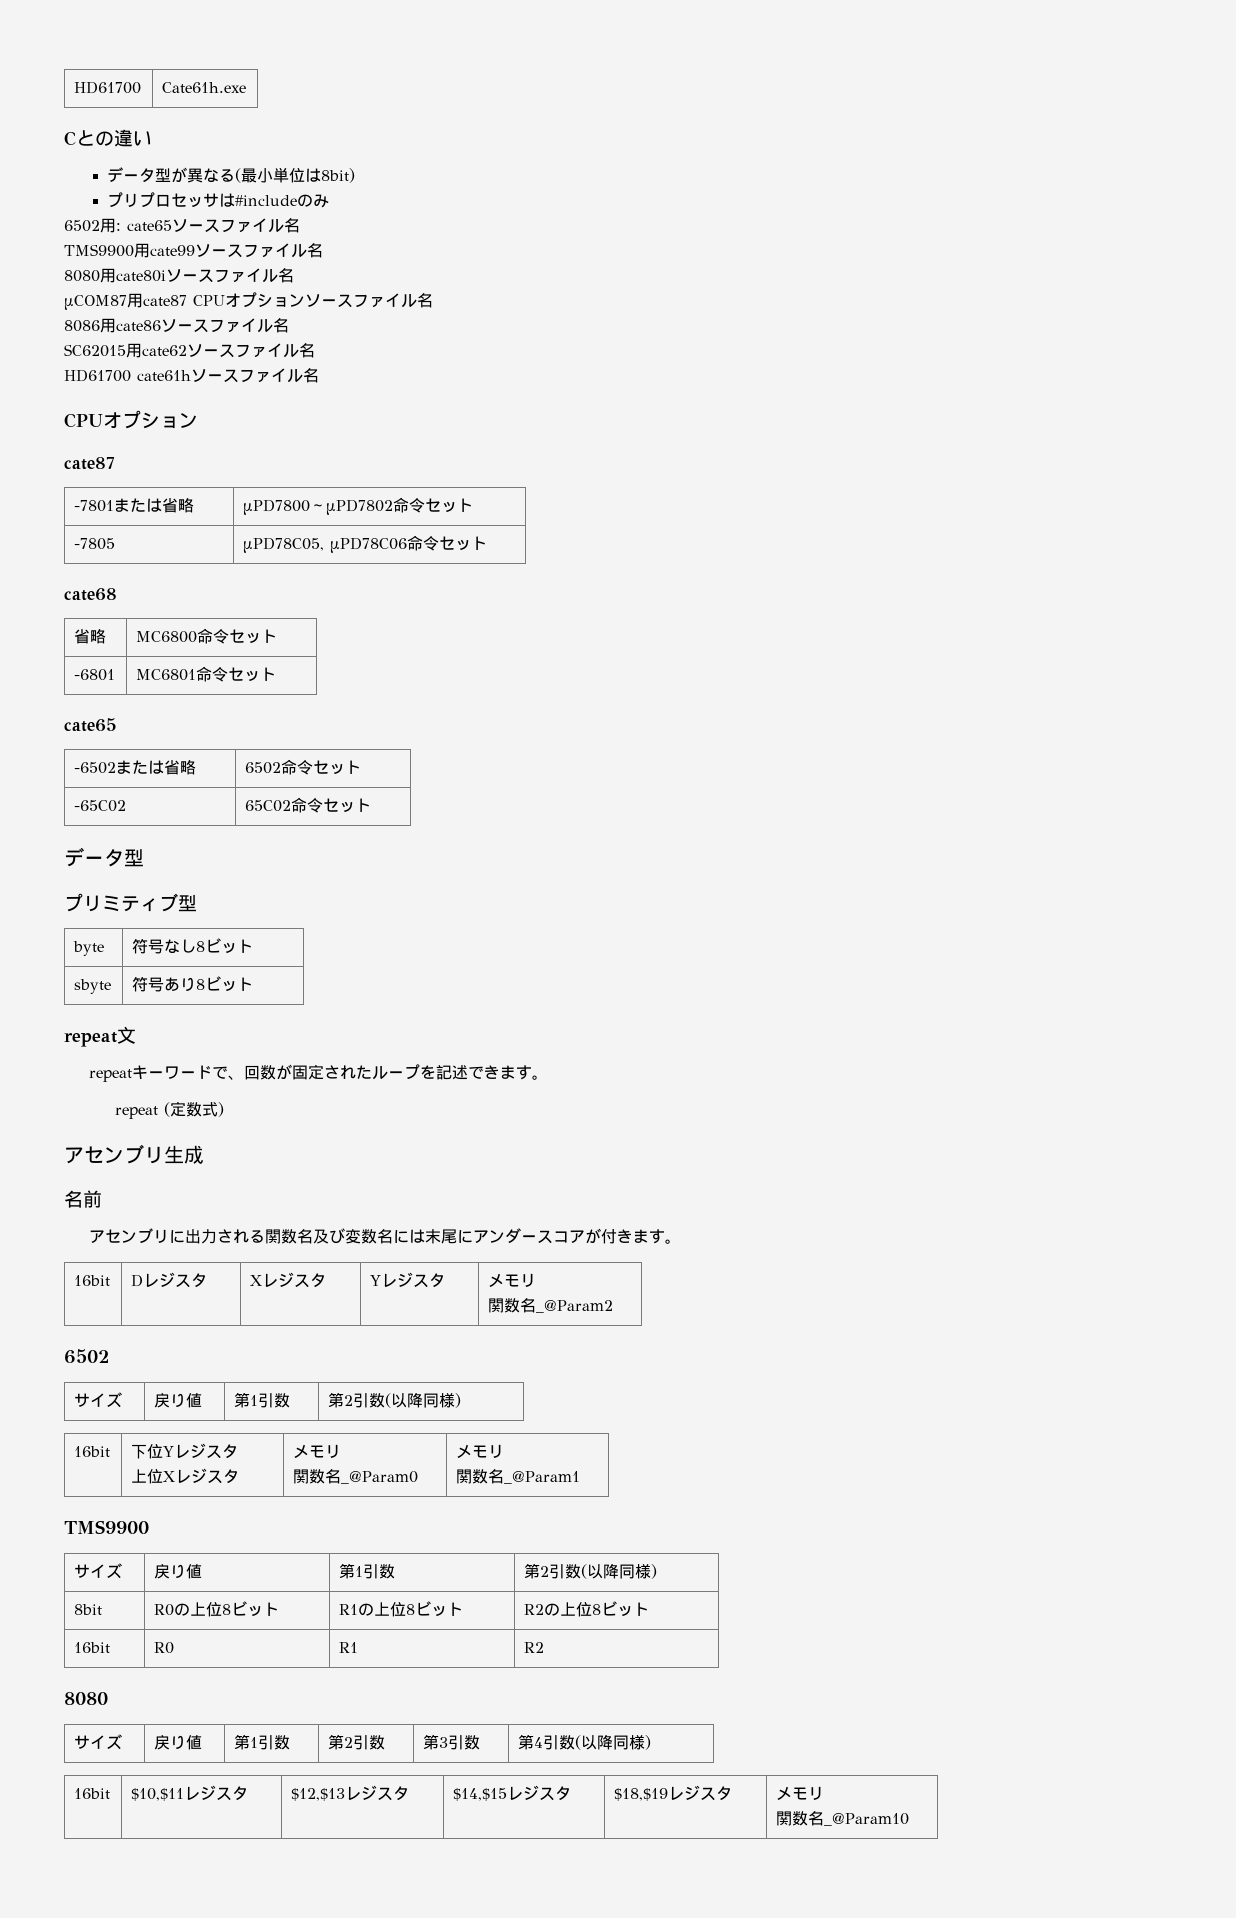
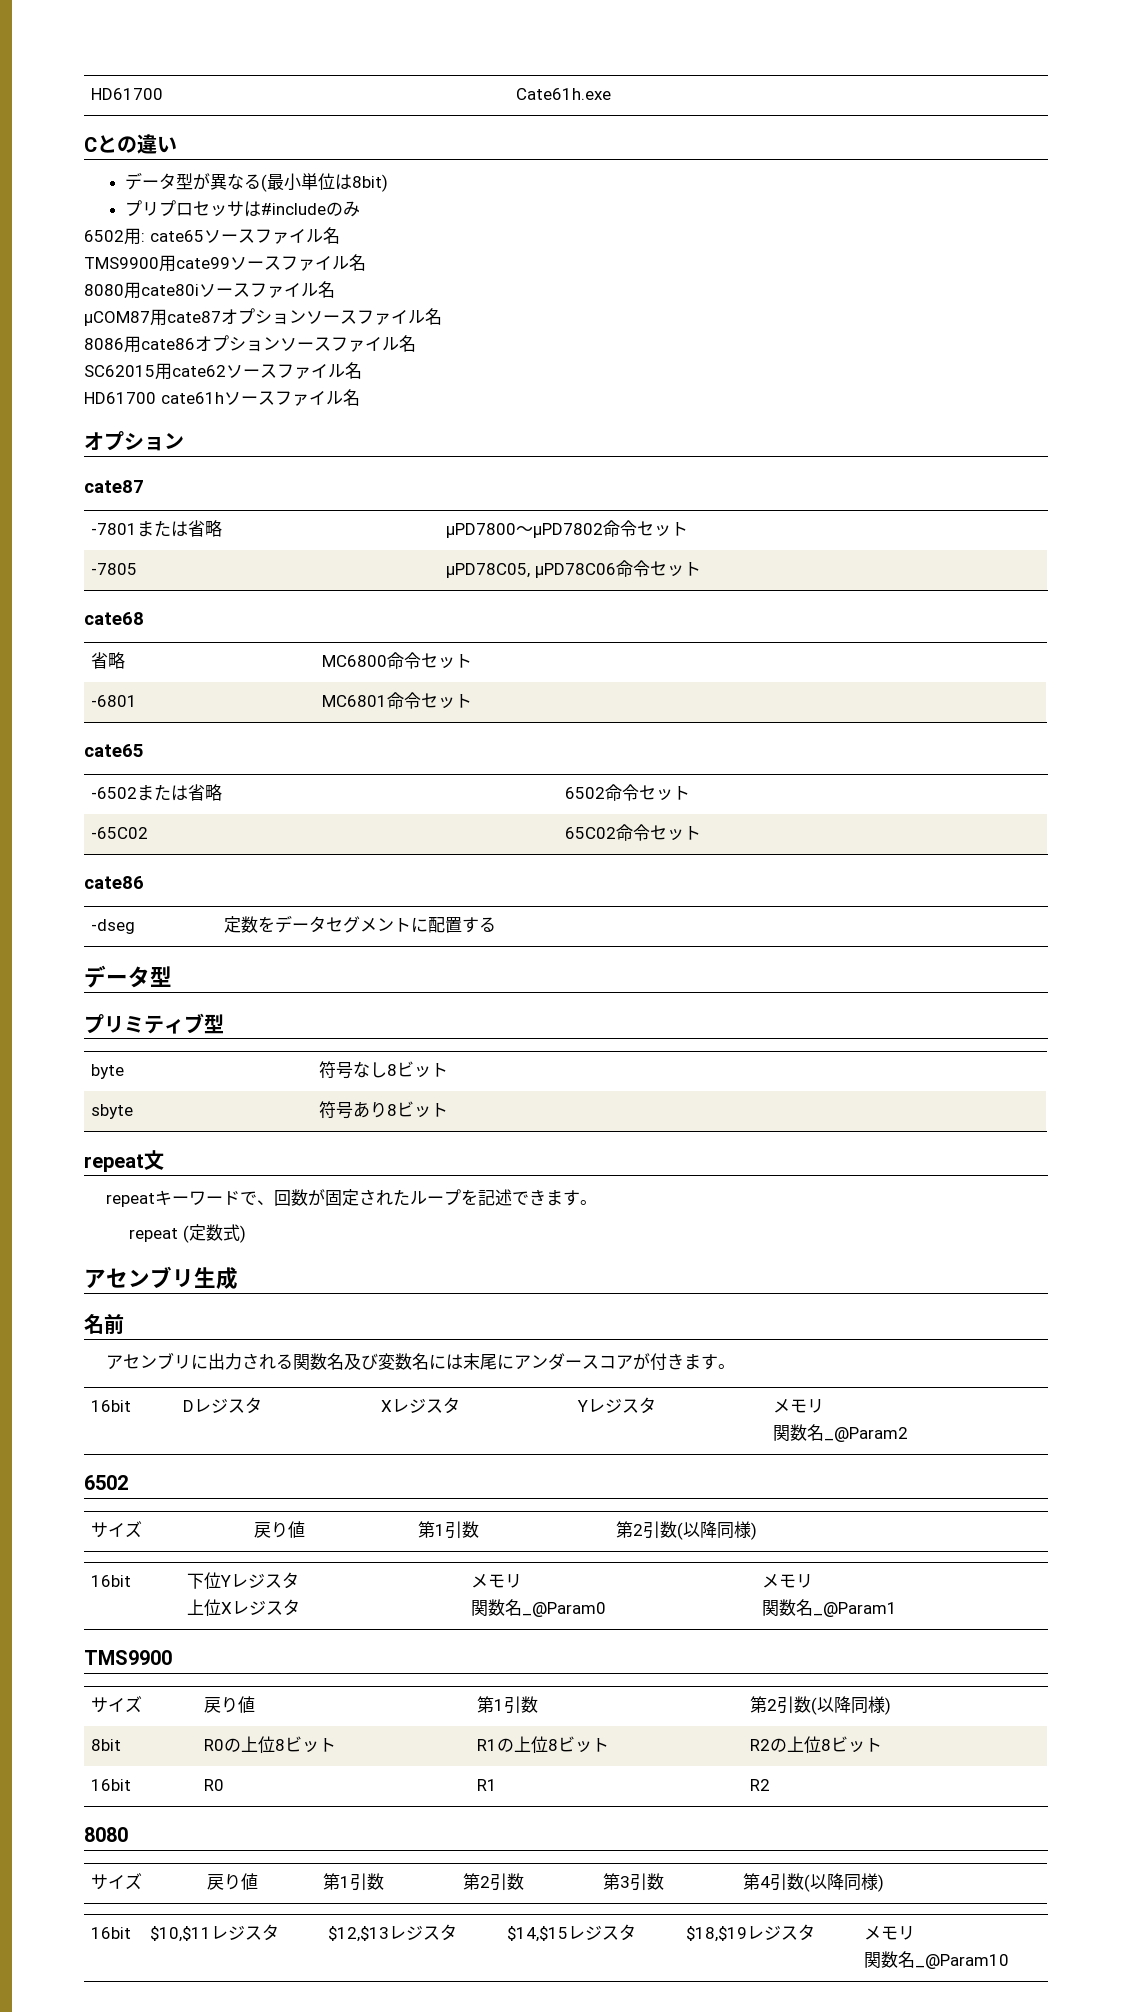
[193,295,225,306] CPU -> (221, 317) none
(161, 325) none -> [195,335,280,352] オプション
[64,413,103,428] CPU -> (360, 397) none
(372, 805) none -> [84,876,144,889] [91,919,136,934] [224,915,497,933] // cate86 // -dseg | 定数をデータセグメントに配置する

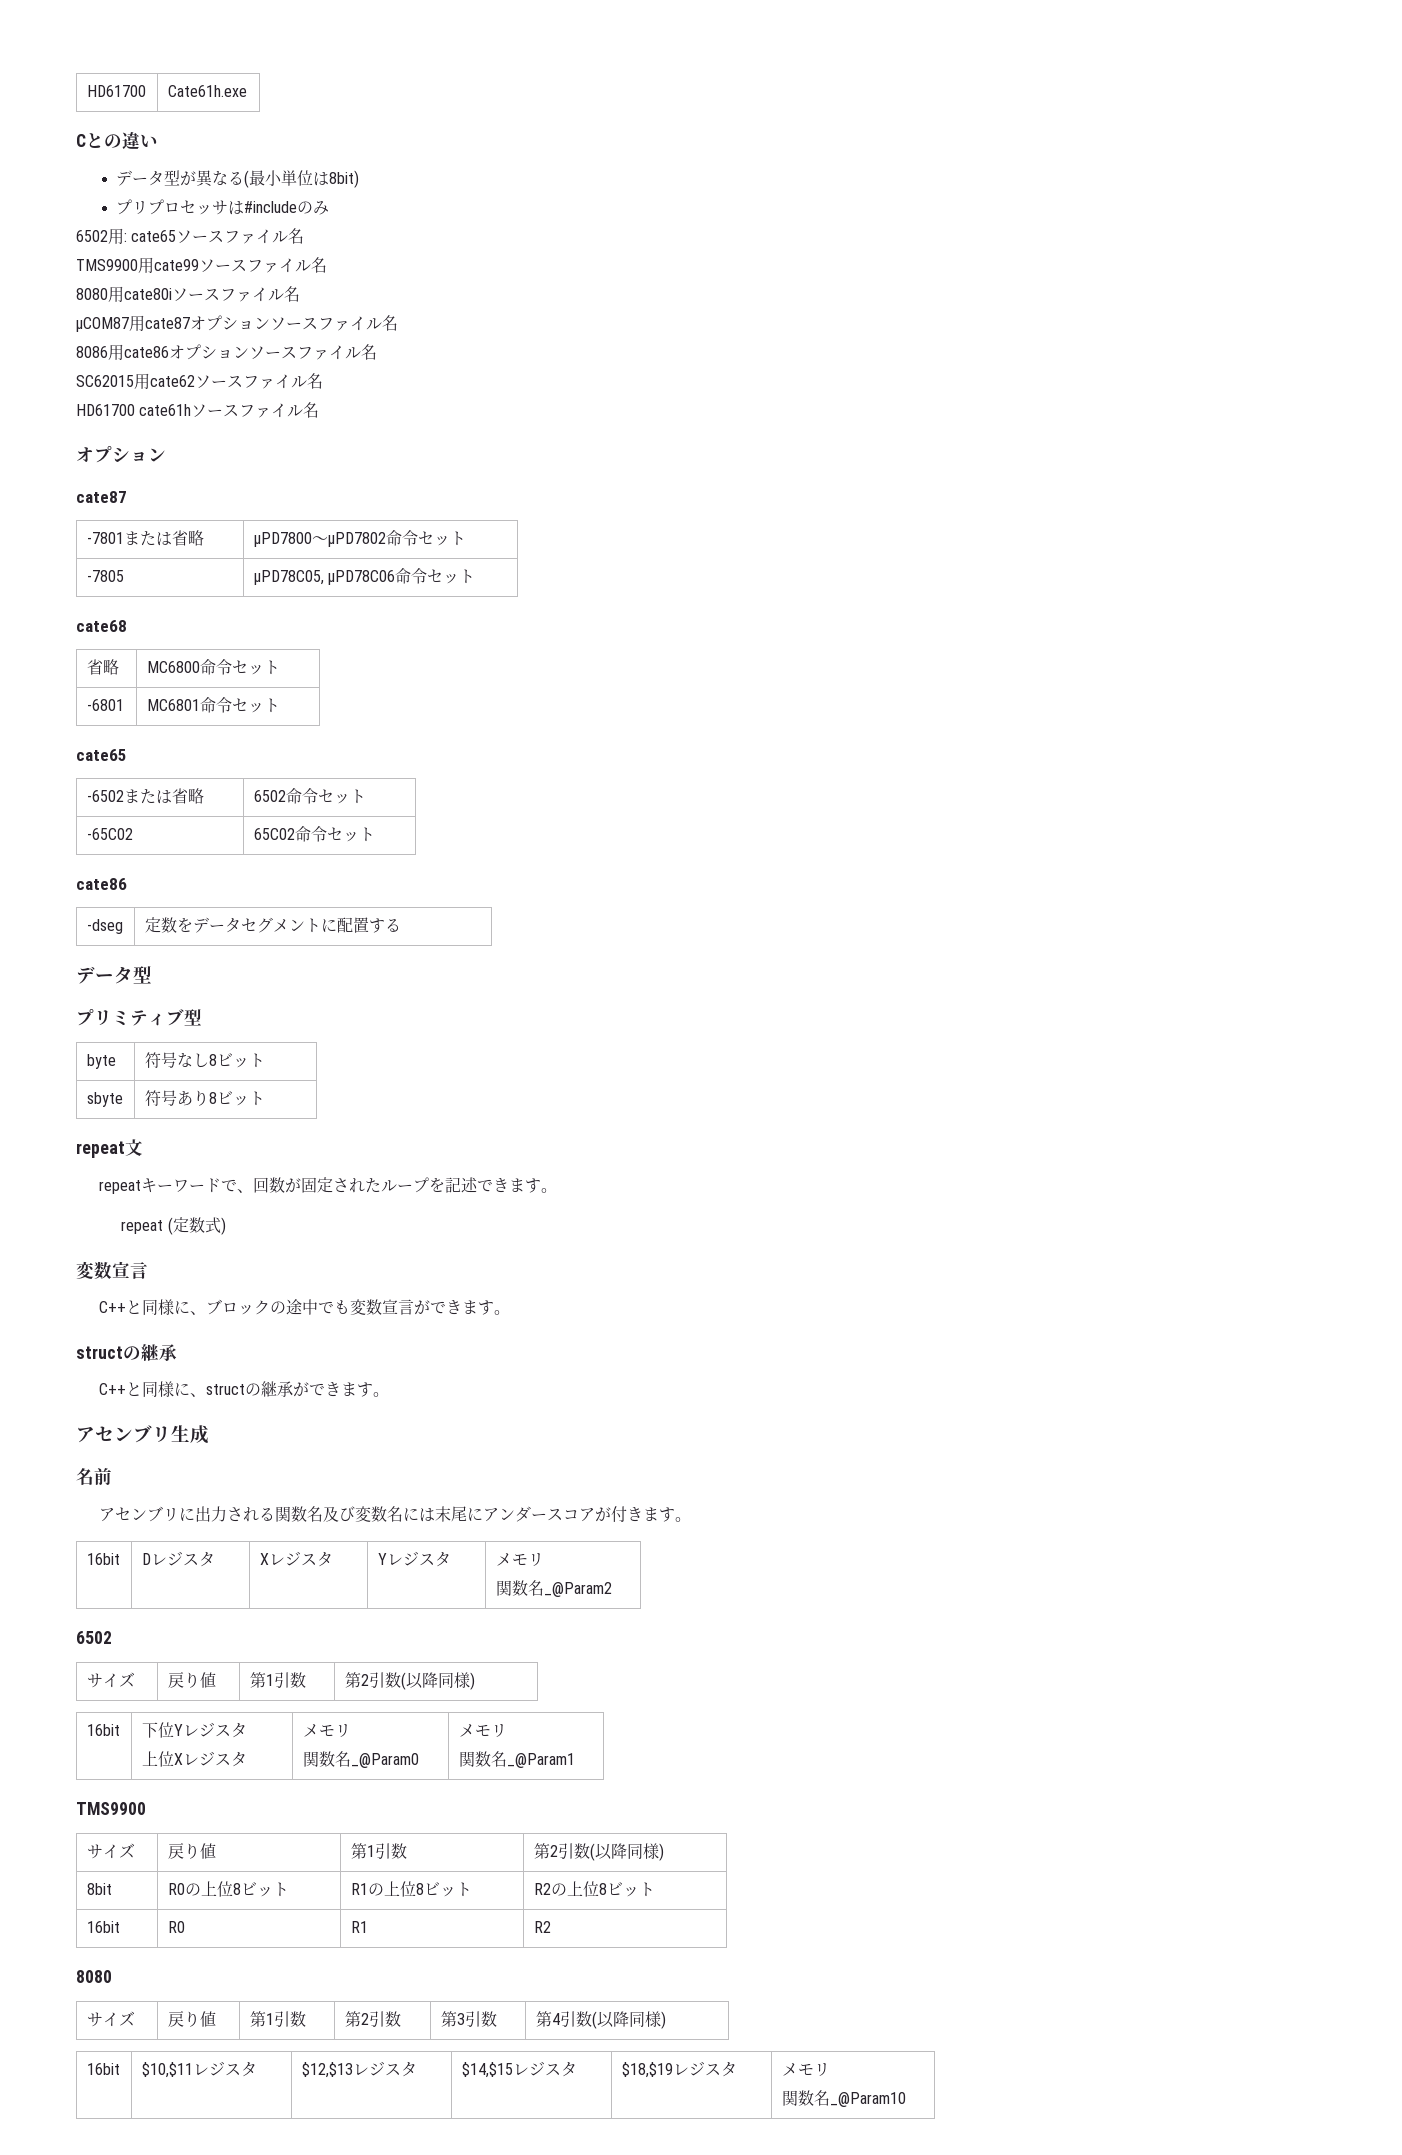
(246, 1234) none -> [76,1261,148,1280] [98,1299,510,1315] [76,1343,177,1361] [98,1381,389,1397] // 変数宣言 // C++と同様に、ブロックの途中でも変数宣言ができます。 // structの継承 // C++と同様に、structの継承ができます。

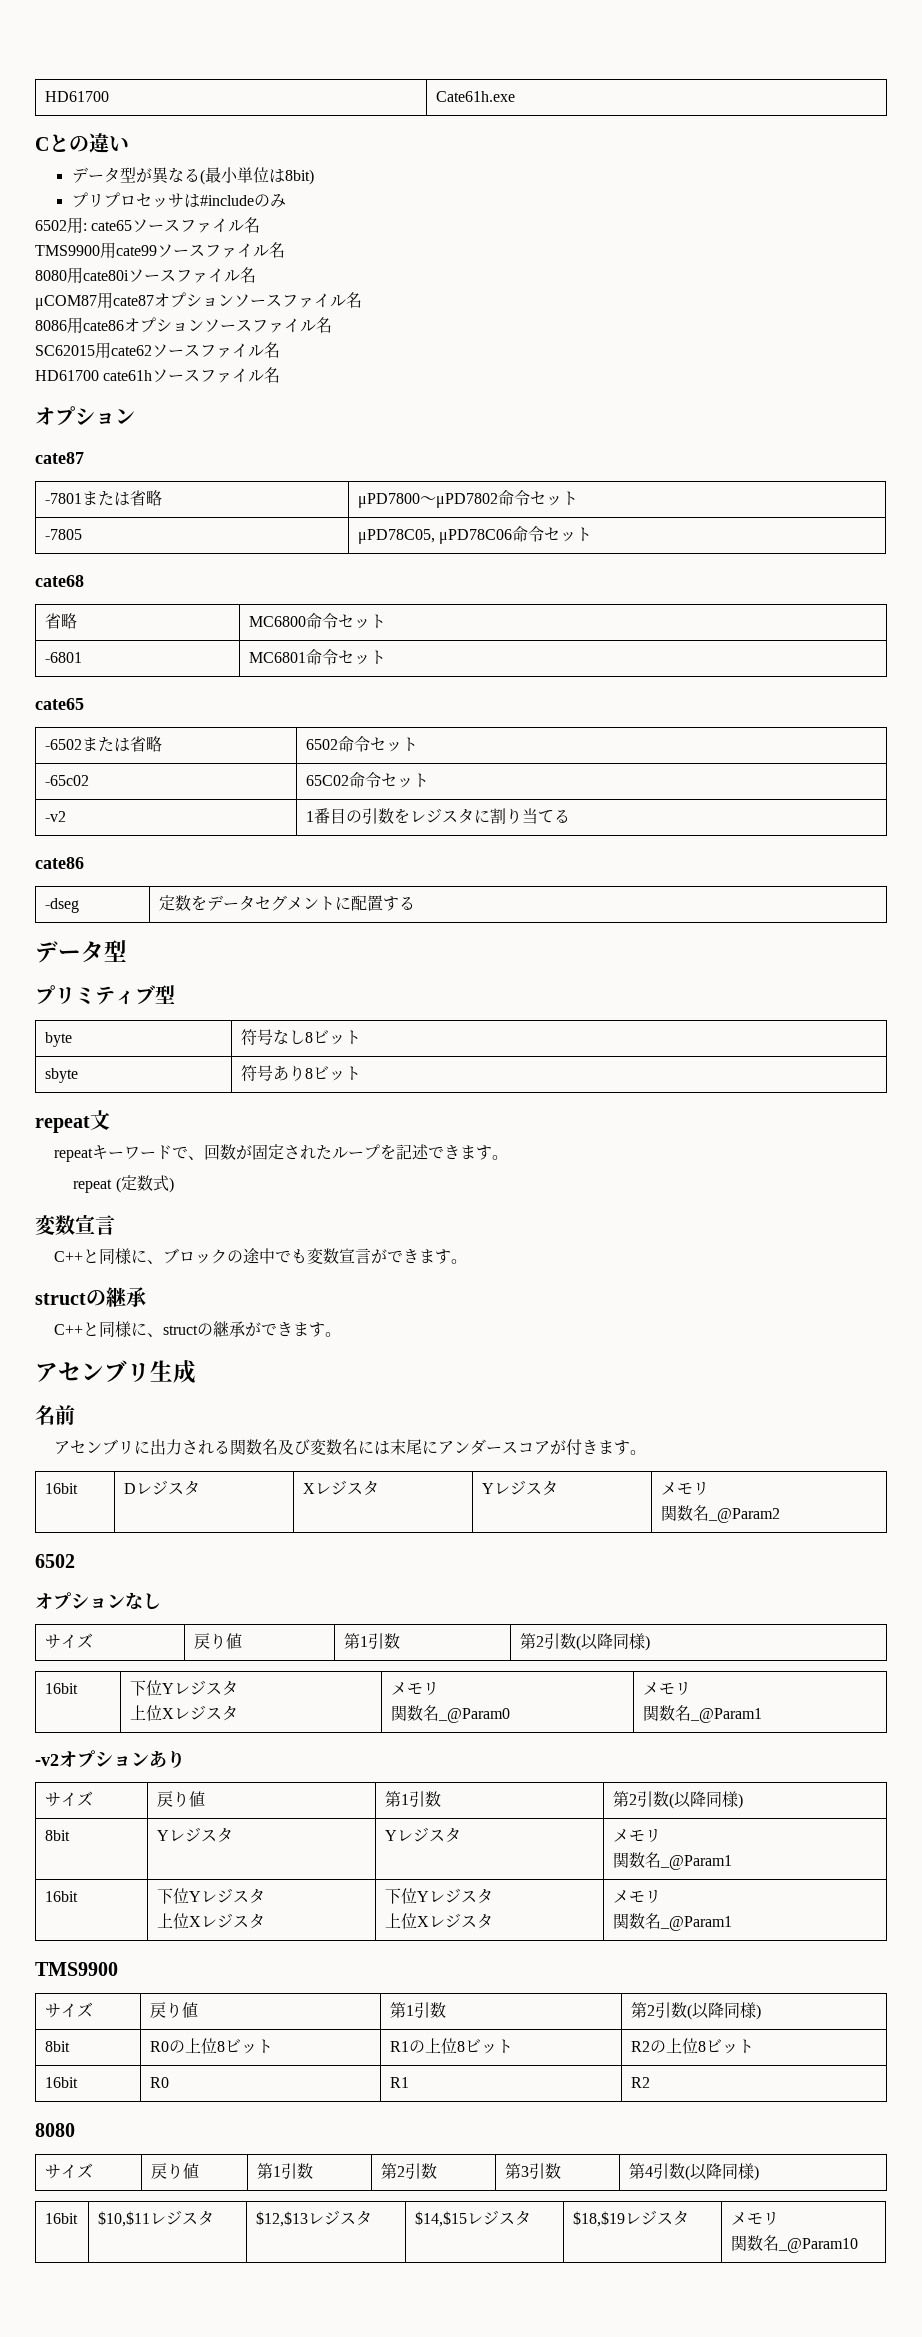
[86,828,133,840] -65C02 -> [45,775,90,786] -65c02
(375, 834) none -> [45,811,67,822] [306,808,571,825] // -v2 | 1番目の引数をレジスタに割り当てる
(112, 1637) none -> [35,1592,161,1610] // オプションなし
(575, 1760) none -> [35,1750,185,1768] [45,1791,94,1807] [157,1791,206,1807] [385,1791,442,1808] [613,1791,744,1809] [45,1830,71,1841] [157,1827,234,1843] [385,1827,462,1843] [613,1829,662,1842] [613,1852,733,1870] [45,1891,79,1902] [157,1888,266,1904] [157,1913,266,1929] [385,1888,494,1904] [385,1913,494,1929] [613,1890,662,1903] [613,1913,733,1931] // -v2オプションあり // サイズ | 戻り値 | 第1引数 | 第2引数(以降同様) // 8bit | Yレジスタ | Yレジスタ | メモリ // 関数名_@Param1 // 16bit | 下位Yレジスタ // 上位Xレジスタ | 下位Yレジスタ // 上位Xレジスタ | メモリ // 関数名_@Param1

